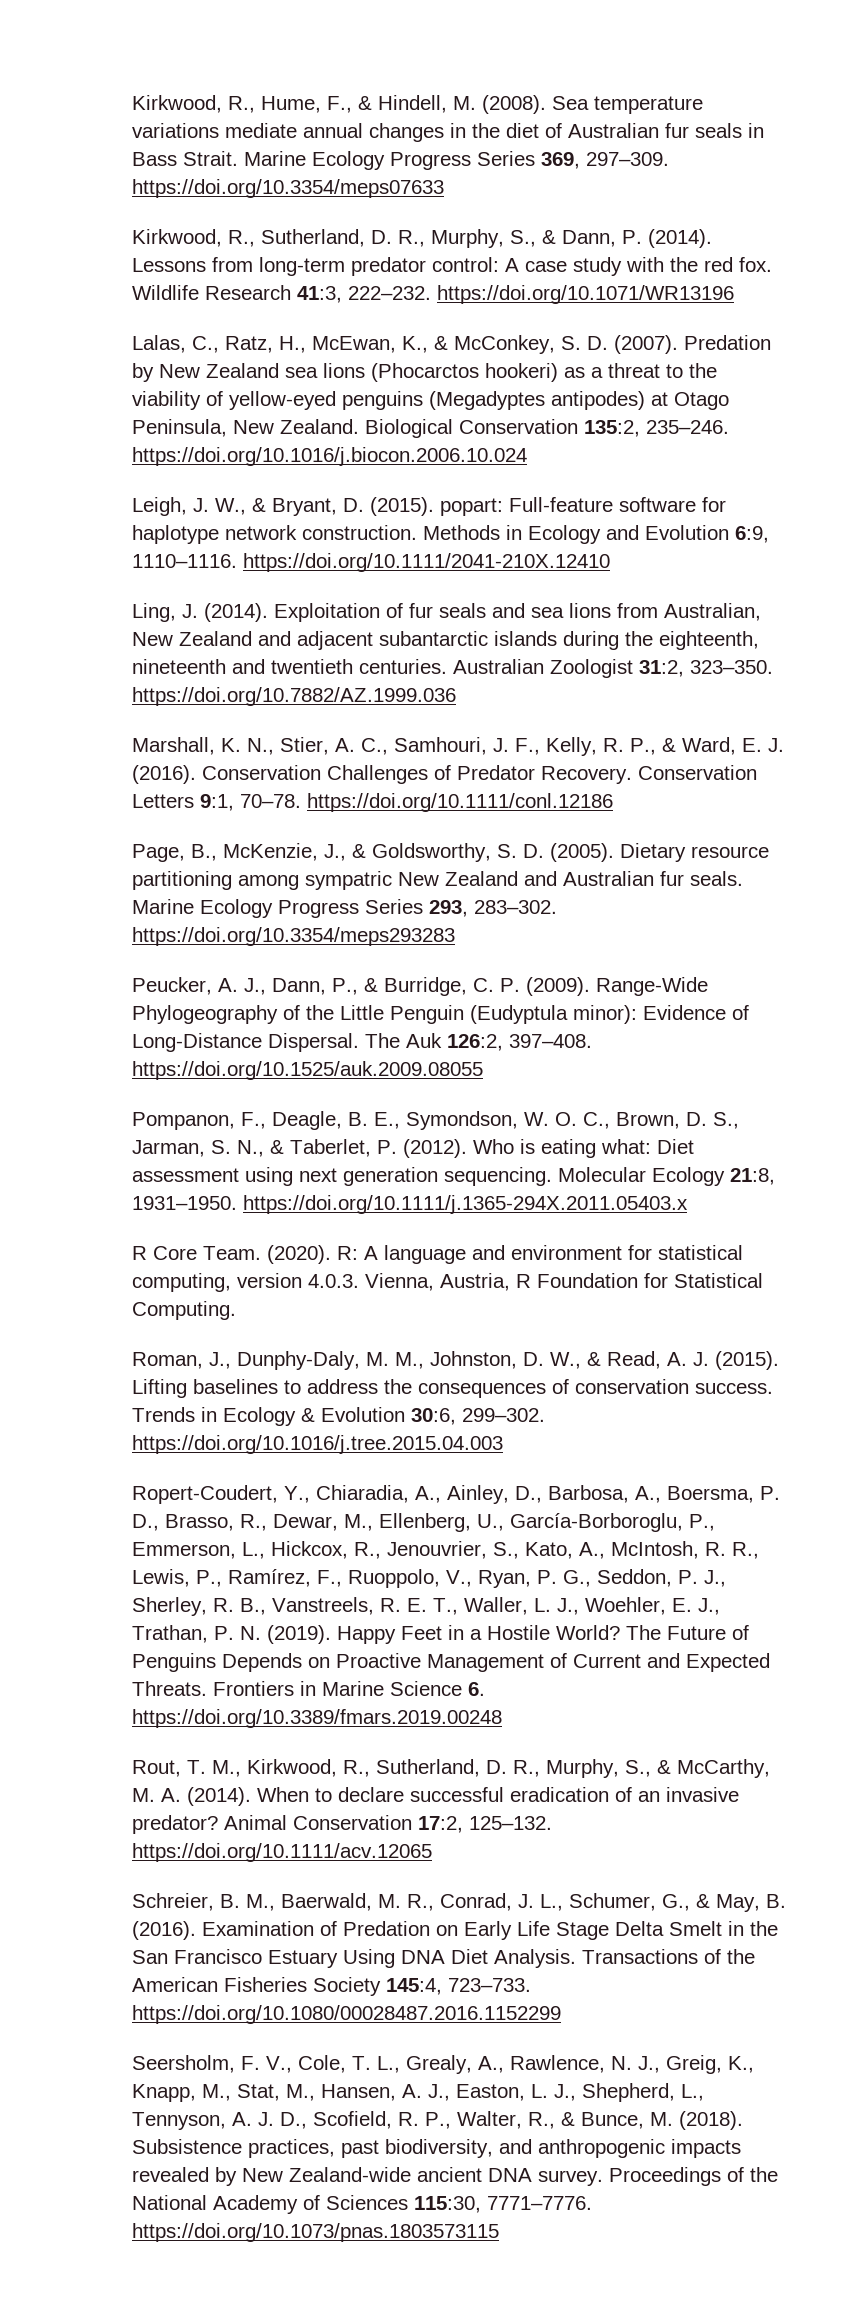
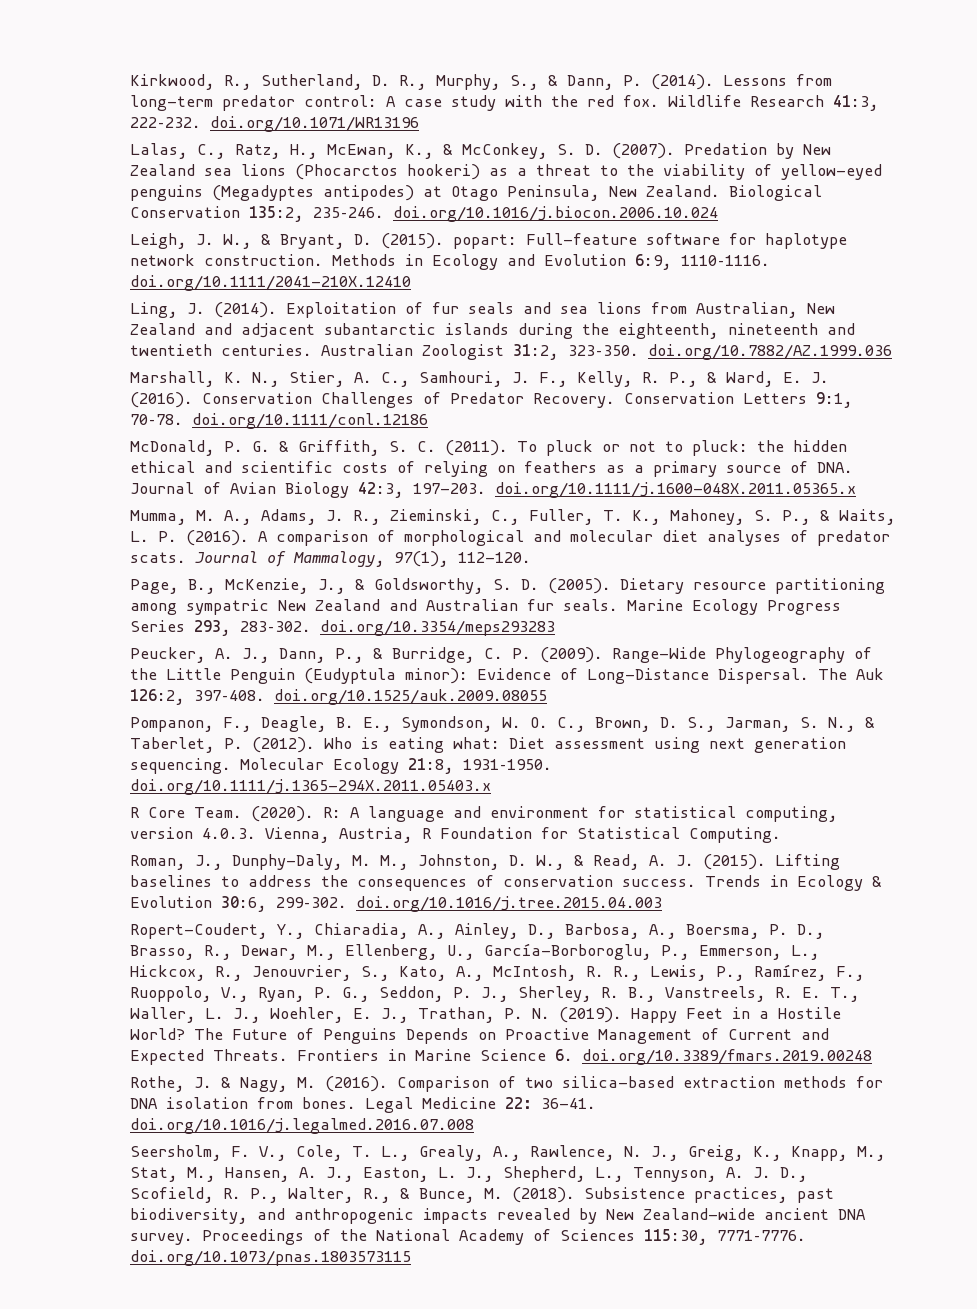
[132,95,704,114] [132,123,765,142] [132,151,670,170] [132,179,445,198] [132,229,256,247] Kirkwood, R., Hume, F., & Hindell, M. (2008). Sea temperature variations mediate annual changes in the diet of Australian fur seals in Bass Strait. Marine Ecology Progress Series 369, 297–309. https://doi.org/10.3354/meps07633 // Kirkwood, R., -> [130,74,253,90] Kirkwood, R.,
[437,285,735,304] https://doi.org/10.1071/WR13196 -> [210,116,420,132] doi.org/10.1071/WR13196
[132,447,528,466] https://doi.org/10.1016/j.biocon.2006.10.024 -> [393,206,719,222] doi.org/10.1016/j.biocon.2006.10.024
[243,553,611,572] https://doi.org/10.1111/2041-210X.12410 -> [130,275,412,291] doi.org/10.1111/2041-210X.12410
[132,687,457,706] https://doi.org/10.7882/AZ.1999.036 -> [648,344,893,360] doi.org/10.7882/AZ.1999.036
[307,793,614,812] https://doi.org/10.1111/conl.12186 -> [192,413,429,429] [130,440,848,456] [130,461,854,477] [130,482,857,498] [130,509,897,525] [130,530,891,546] [130,551,532,567] doi.org/10.1111/conl.12186 // McDonald, P. G. & Griffith, S. C. (2011). To pluck or not to pluck: the hidden ethical and scientific costs of relying on feathers as a primary source of DNA. Journal of Avian Biology 42:3, 197-203. doi.org/10.1111/j.1600-048X.2011.05365.x // Mumma, M. A., Adams, J. R., Zieminski, C., Fuller, T. K., Mahoney, S. P., & Waits, L. P. (2016). A comparison of morphological and molecular diet analyses of predator scats. Journal of Mammalogy, 97(1), 112-120.
[132,927,456,946] https://doi.org/10.3354/meps293283 -> [320,620,556,636] doi.org/10.3354/meps293283
[132,1061,484,1080] https://doi.org/10.1525/auk.2009.08055 -> [274,689,548,705] doi.org/10.1525/auk.2009.08055
[243,1195,689,1214] https://doi.org/10.1111/j.1365-294X.2011.05403.x -> [130,779,492,795] doi.org/10.1111/j.1365-294X.2011.05403.x
[132,1435,504,1454] https://doi.org/10.1016/j.tree.2015.04.003 -> [356,896,663,912] doi.org/10.1016/j.tree.2015.04.003
[132,1709,503,1728] [132,1759,771,1778] [132,1787,740,1806] [132,1815,553,1834] [132,1843,433,1862] [132,1893,787,1912] [132,1921,779,1940] [132,1949,756,1968] [132,1977,532,1996] [132,2005,562,2024] https://doi.org/10.3389/fmars.2019.00248 // Rout, T. M., Kirkwood, R., Sutherland, D. R., Murphy, S., & McCarthy, M. A. (2014). When to declare successful eradication of an invasive predator? Animal Conservation 17:2, 125–132. https://doi.org/10.1111/acv.12065 // Schreier, B. M., Baerwald, M. R., Conrad, J. L., Schumer, G., & May, B. (2016). Examination of Predation on Early Life Stage Delta Smelt in the San Francisco Estuary Using DNA Diet Analysis. Transactions of the American Fisheries Society 145:4, 723–733. https://doi.org/10.1080/00028487.2016.1152299 -> [582,1049,873,1065] [130,1076,884,1092] [130,1097,597,1113] [130,1118,475,1134] doi.org/10.3389/fmars.2019.00248 // Rothe, J. & Nagy, M. (2016). Comparison of two silica-based extraction methods for DNA isolation from bones. Legal Medicine 22: 36-41. doi.org/10.1016/j.legalmed.2016.07.008
[132,2223,500,2242] https://doi.org/10.1073/pnas.1803573115 -> [130,1250,412,1266] doi.org/10.1073/pnas.1803573115

